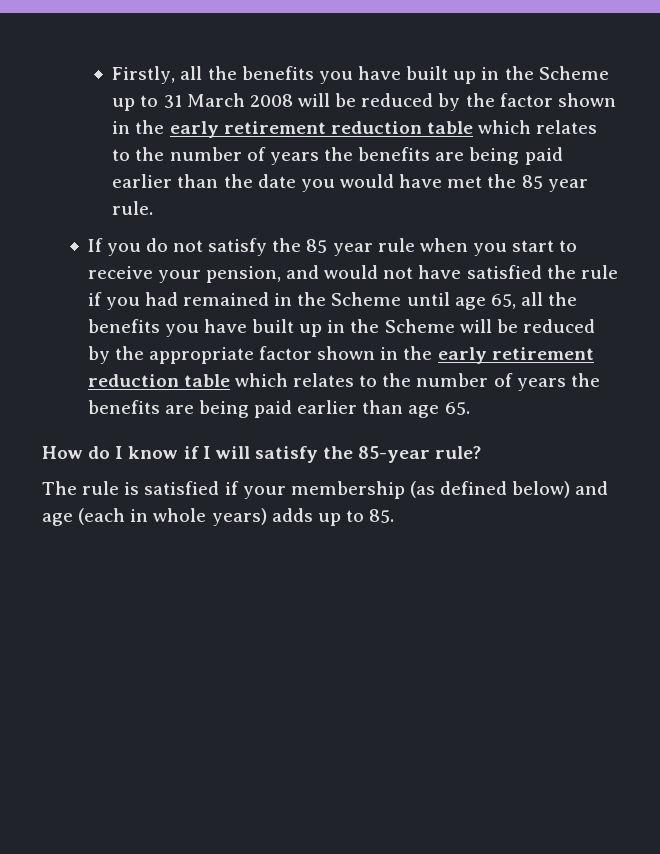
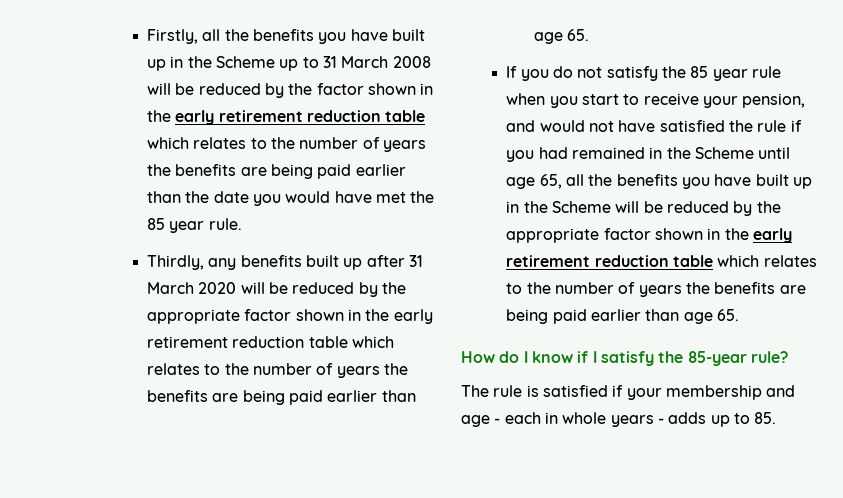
(154, 208) none -> [146,255,423,270] [146,282,406,297] [146,309,433,324] [146,336,394,348] [146,363,408,378] [146,390,416,405] [533,29,590,44] // Thirdly, any benefits built up after 31 March 2020 will be reduced by the appropriate factor shown in the early retirement reduction table which relates to the number of years the benefits are being paid earlier than age 65.
[215,446,250,459] will -> (597, 357) none
[409,481,609,498] [42,508,267,526] (as defined below) and age (each in whole years) -> [766,385,796,397] [461,412,664,427] and age - each in whole years -

